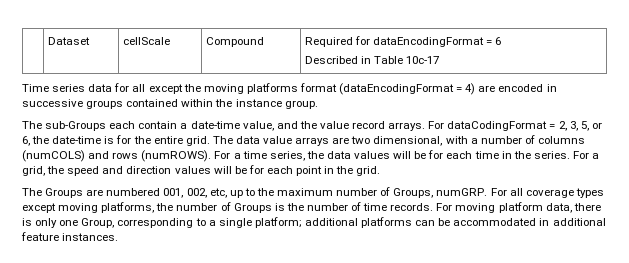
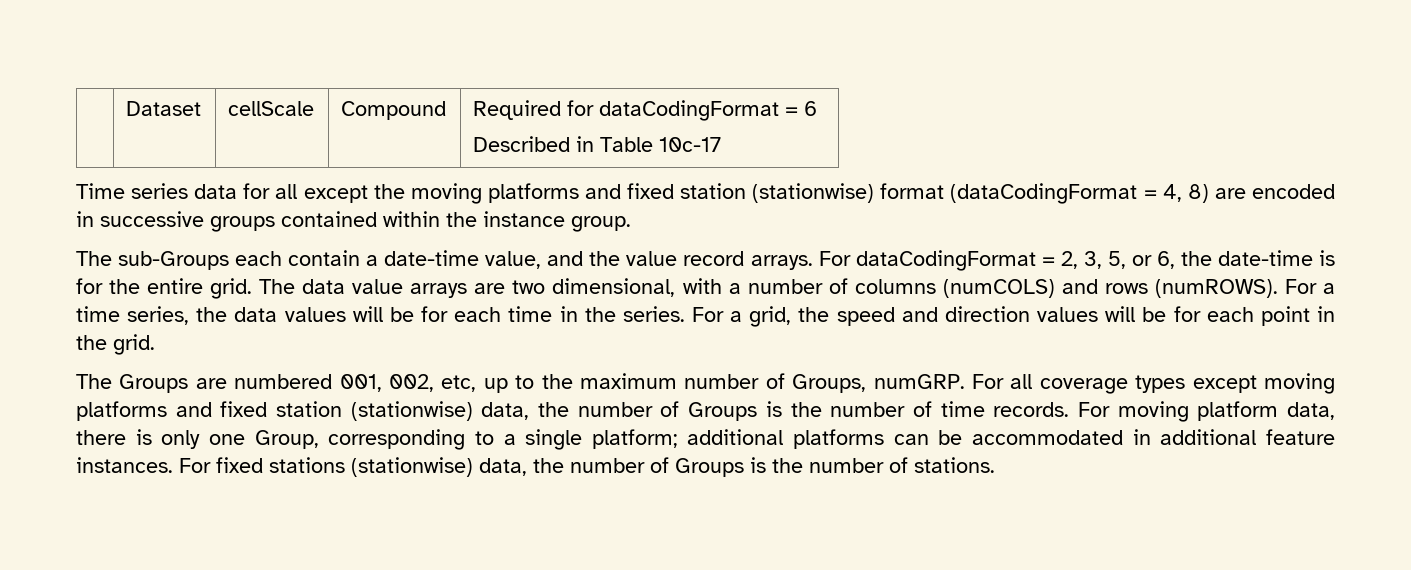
[372,37,484,47] dataEncodingFormat -> [599,100,780,121] dataCodingFormat
[299,83,476,95] format (dataEncodingFormat = 4) -> [584,183,1209,204] and fixed station (stationwise) format (dataCodingFormat = 4, 8)
[101,202,155,213] platforms, -> [76,401,530,421] platforms and fixed station (stationwise) data,
(119, 237) none -> [179,457,995,477] For fixed stations (stationwise) data, the number of Groups is the number of stations.

